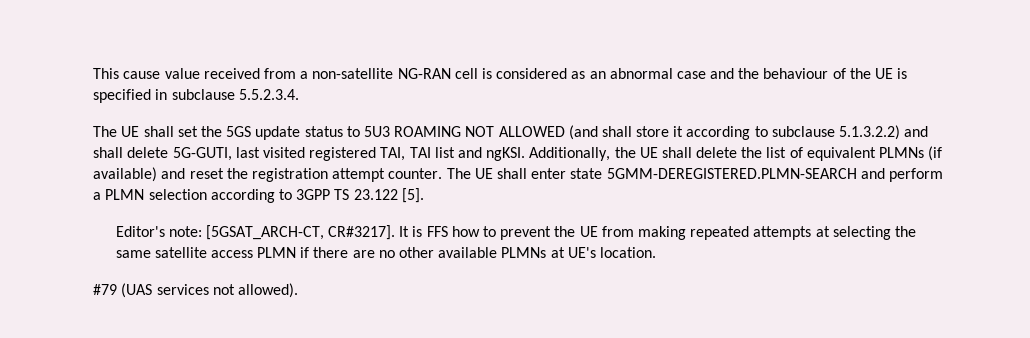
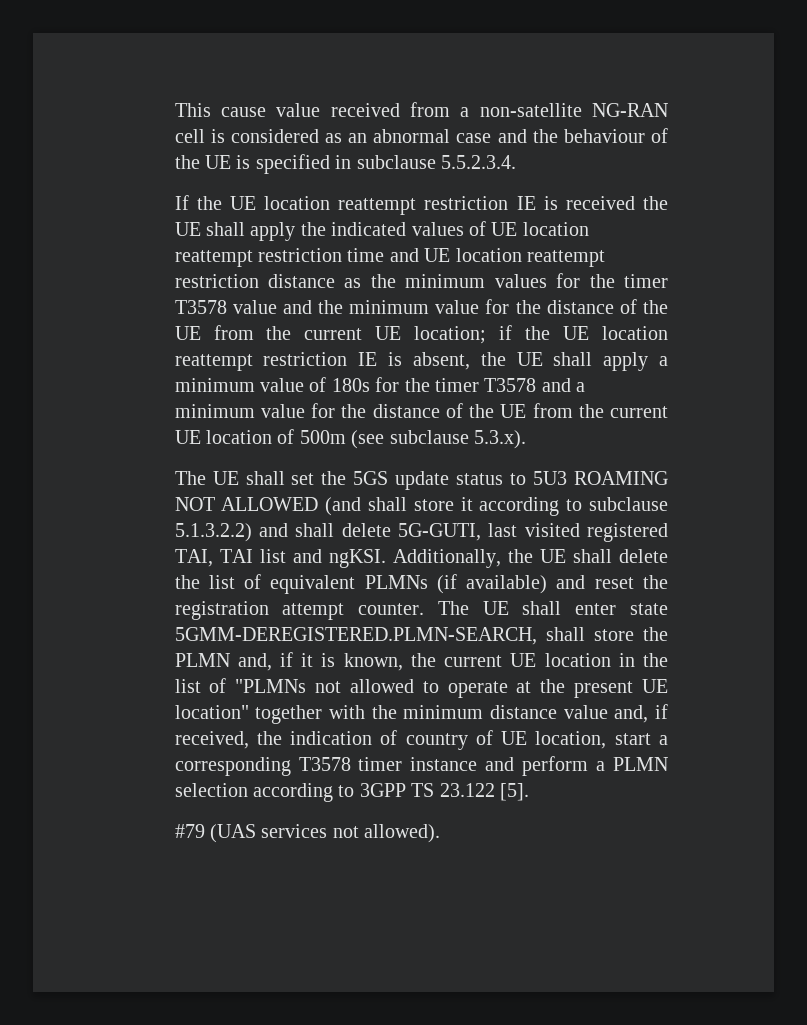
(299, 94) none -> [174,195,669,215] [174,221,589,241] [174,248,606,267] [174,273,668,288] [174,299,668,314] [174,325,668,344] [174,352,668,371] [174,377,586,392] [174,403,669,418] [174,429,527,449] // If the UE location reattempt restriction IE is received the UE shall apply the indicated values of UE location reattempt restriction time and UE location reattempt restriction distance as the minimum values for the timer T3578 value and the minimum value for the distance of the UE from the current UE location; if the UE location reattempt restriction IE is absent, the UE shall apply a minimum value of 180s for the timer T3578 and a minimum value for the distance of the UE from the current UE location of 500m (see subclause 5.3.x).
[606,168,857,179] 5GMM-DEREGISTERED.PLMN-SEARCH -> [174,627,668,645] [174,652,669,671] [174,678,668,698] [174,704,668,724] [174,730,668,750] [174,757,478,776] 5GMM-DEREGISTERED.PLMN-SEARCH, shall store the PLMN and, if it is known, the current UE location in the list of "PLMNs not allowed to operate at the present UE location" together with the minimum distance value and, if received, the indication of country of UE location, start a corresponding T3578 timer instance
[115,225,916,240] [115,247,656,258] // Editor's note: [5GSAT_ARCH-CT, CR#3217]. It is FFS how to prevent the UE from making repeated attempts at selecting the same satellite access PLMN if there are no other available PLMNs at UE's location. -> (530, 792) none

